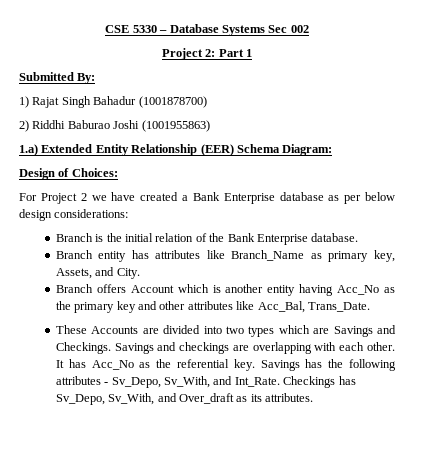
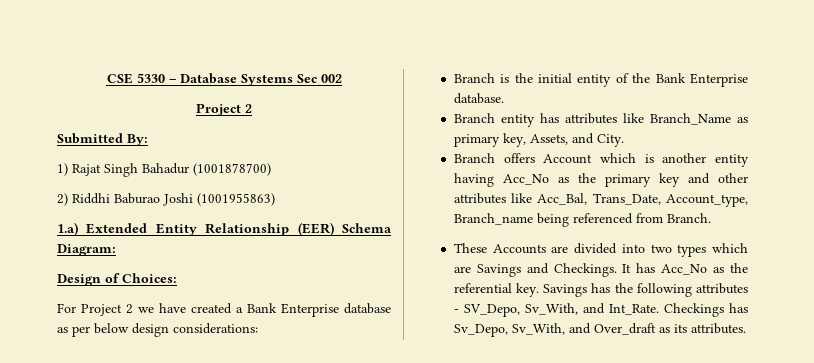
[205,49,253,57] 2: Part 1 -> [245,104,252,113] 2
[155,233,194,242] relation -> [577,74,612,87] entity
[307,302,370,312] Trans_Date. -> [592,193,748,207] [453,213,711,227] Trans_Date, Account_type, Branch_name being referenced from Branch.
[114,342,395,354] Savings and checkings are overlapping with each other. -> (617, 270) none
[111,377,161,388] Sv_Depo, -> [463,304,520,317] SV_Depo,

